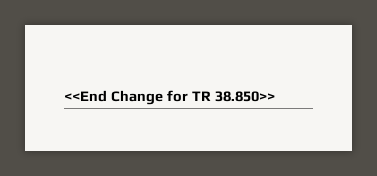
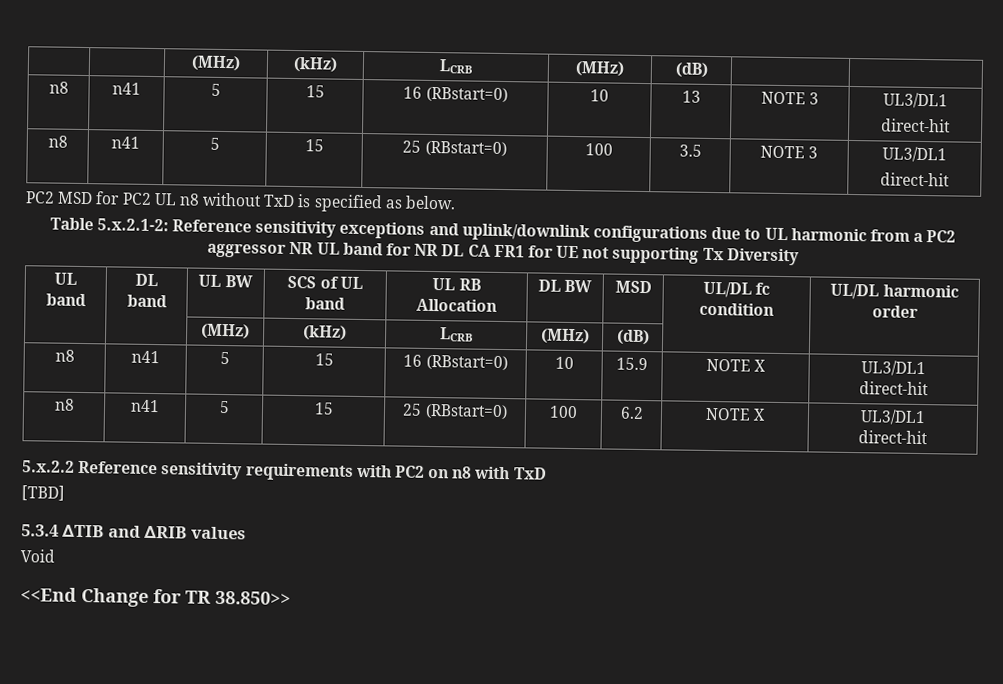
(64, 96) none -> [191,55,241,72] [293,57,338,73] [439,59,473,74] [575,61,625,77] [674,62,709,78] [48,81,69,94] [112,82,141,95] [210,83,221,96] [305,85,325,98] [403,86,508,103] [590,89,609,102] [681,90,701,103] [760,91,820,105] [883,92,948,109] [881,118,951,133] [47,135,68,148] [111,136,140,149] [209,137,220,150] [304,139,324,152] [402,140,507,157] [584,143,613,156] [678,144,702,157] [759,145,819,159] [882,146,947,163] [880,172,950,187] [25,191,457,213] [49,217,957,243] [207,241,799,266] [54,272,77,285] [45,293,86,307] [135,273,158,287] [126,294,167,308] [198,274,253,288] [287,275,363,290] [305,297,345,310] [432,278,481,291] [416,298,497,312] [537,279,593,293] [614,280,652,294] [702,281,771,298] [699,302,774,316] [830,283,959,300] [871,305,918,318] [201,323,250,340] [303,325,347,341] [440,327,473,342] [539,328,590,345] [615,329,650,346] [54,349,75,362] [131,350,160,364] [219,351,230,365] [314,353,334,366] [403,354,508,371] [554,356,574,370] [616,357,648,371] [705,358,767,372] [861,360,926,377] [859,381,929,396] [53,398,75,411] [130,399,160,413] [218,400,230,414] [313,402,334,415] [402,403,508,420] [549,405,578,419] [619,406,644,420] [704,407,767,421] [860,409,926,426] [858,430,928,445] [22,460,547,481] [21,485,65,501] [21,524,246,540] [20,549,55,563] | | (MHz) | (kHz) | LCRB | (MHz) | (dB) | | // n8 | n41 | 5 | 15 | 16 (RBstart=0) | 10 | 13 | NOTE 3 | UL3/DL1 // direct-hit // n8 | n41 | 5 | 15 | 25 (RBstart=0) | 100 | 3.5 | NOTE 3 | UL3/DL1 // direct-hit // PC2 MSD for PC2 UL n8 without TxD is specified as below. // Table 5.x.2.1-2: Reference sensitivity exceptions and uplink/downlink configurations due to UL harmonic from a PC2 aggressor NR UL band for NR DL CA FR1 for UE not supporting Tx Diversity // UL band | DL band | UL BW | SCS of UL band | UL RB Allocation | DL BW | MSD | UL/DL fc condition | UL/DL harmonic order // | | (MHz) | (kHz) | LCRB | (MHz) | (dB) | | // n8 | n41 | 5 | 15 | 16 (RBstart=0) | 10 | 15.9 | NOTE X | UL3/DL1 // direct-hit // n8 | n41 | 5 | 15 | 25 (RBstart=0) | 100 | 6.2 | NOTE X | UL3/DL1 // direct-hit // 5.x.2.2 Reference sensitivity requirements with PC2 on n8 with TxD // [TBD] // 5.3.4 ∆TIB and ∆RIB values // Void //

